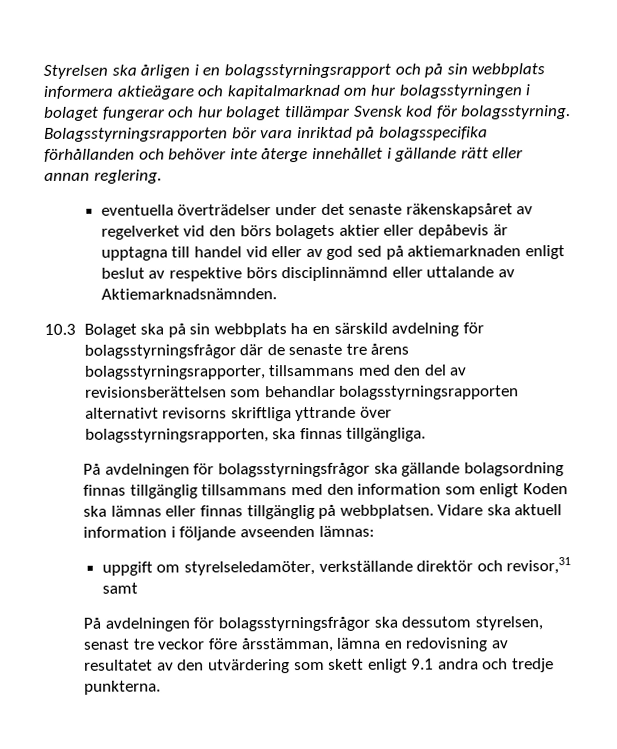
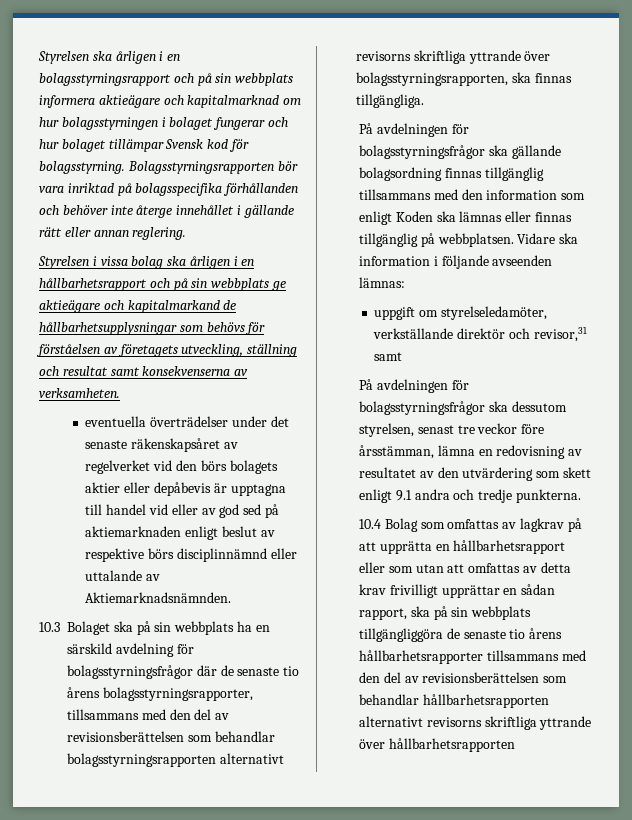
(162, 176) none -> [38,256,255,269] [39,278,286,291] [39,300,237,313] [39,322,266,335] [36,344,298,357] [39,366,249,376] [39,388,120,398] // Styrelsen i vissa bolag ska årligen i en hållbarhetsrapport och på sin webbplats ge aktieägare och kapitalmarkand de hållbarhetsupplysningar som behövs för förståelsen av företagets utveckling, ställning och resultat samt konsekvenserna av verksamheten.
[345,343,367,355] tre -> [283,666,300,676] tio
[514,504,563,516] aktuell -> (579, 238) none
(162, 687) none -> [359,518,582,532] [359,540,566,554] [359,562,571,573] [359,584,556,598] [359,606,532,620] [359,628,563,642] [359,650,586,664] [359,672,568,683] [359,694,549,708] [359,716,592,730] [359,738,515,752] // 10.4 Bolag som omfattas av lagkrav på att upprätta en hållbarhetsrapport eller som utan att omfattas av detta krav frivilligt upprättar en sådan rapport, ska på sin webbplats tillgängliggöra de senaste tio årens hållbarhetsrapporter tillsammans med den del av revisionsberättelsen som behandlar hållbarhetsrapporten alternativt revisorns skriftliga yttrande över hållbarhetsrapporten

